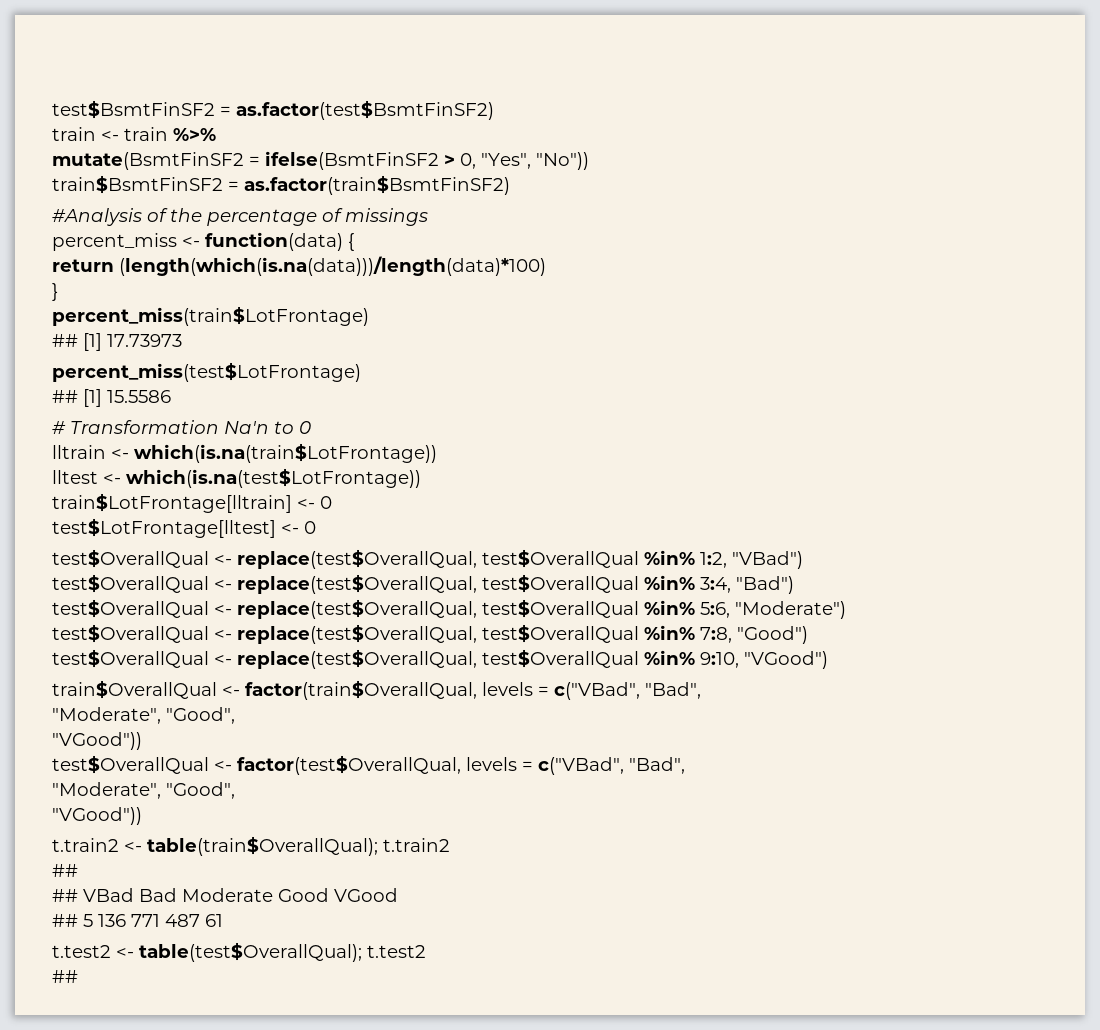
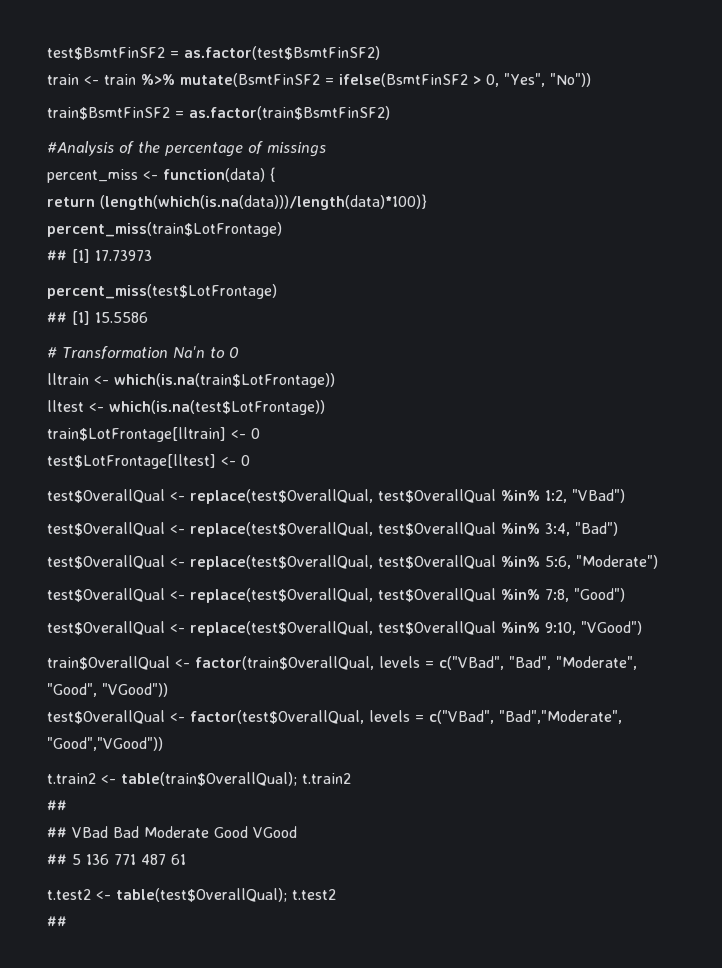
(216, 134) // -> (175, 79) none
[119,256,546,276] [52,283,58,301] (length(which(is.na(data)))/length(data)*100) // } -> [100,194,427,210] (length(which(is.na(data)))/length(data)*100)}
[52,707,235,724] // "Moderate", "Good", // -> [556,656,637,670] [47,683,97,697] "Moderate", "Good",
[629,757,685,774] [52,782,235,799] [52,807,142,825] "Bad", // "Moderate", "Good", // "VGood")) -> [499,710,622,724] [47,737,163,751] "Bad","Moderate", "Good","VGood"))

